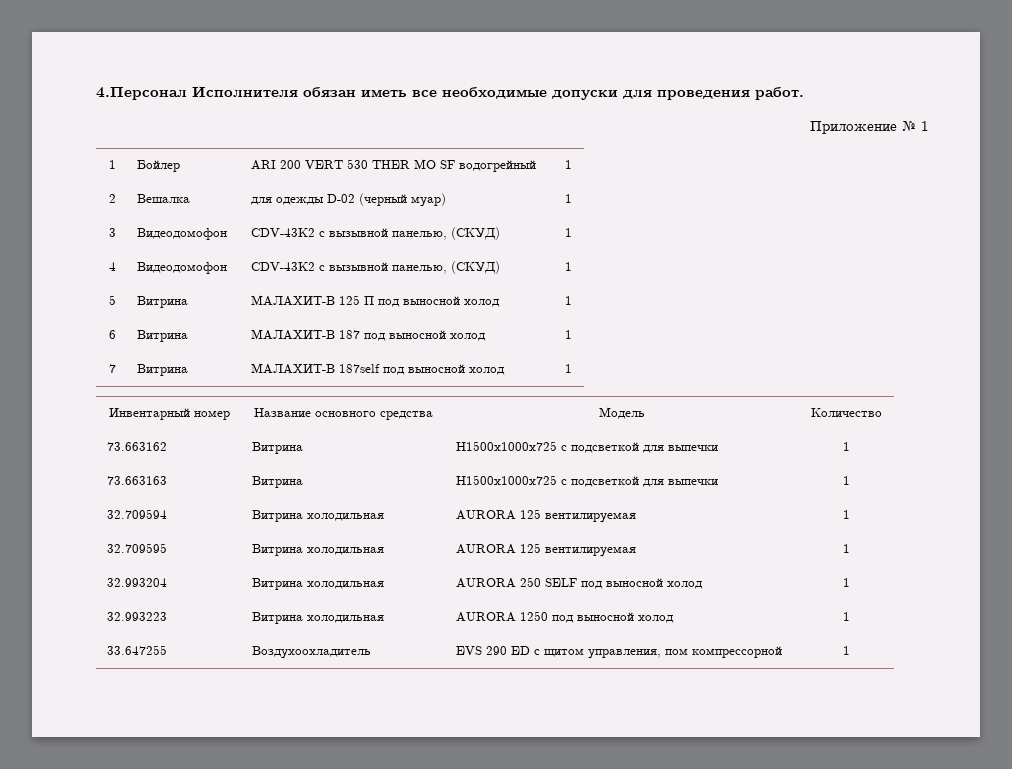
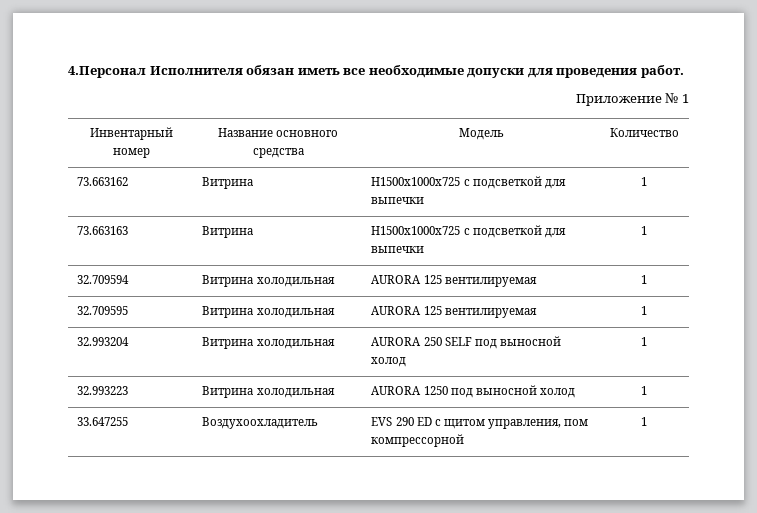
[108,160,116,169] [137,160,181,172] [251,159,537,172] [564,160,572,169] [108,194,116,203] [137,194,191,203] [251,193,447,207] [564,194,572,203] [108,228,116,237] [137,228,228,240] [251,227,501,240] [564,228,572,237] [108,262,116,271] [137,262,228,274] [251,261,501,274] [564,262,572,271] [108,295,116,305] [137,296,189,308] [251,295,501,307] [564,296,572,305] [108,330,116,339] [137,330,189,342] [251,329,487,341] [564,330,572,339] [108,364,116,373] [137,364,189,376] [251,363,506,375] [564,364,572,373] // 1 | Бойлер | ARI 200 VERT 530 THER MO SF водогрейный | 1 // 2 | Вешалка | для одежды D-02 (черный муар) | 1 // 3 | Видеодомофон | CDV-43K2 с вызывной панелью, (СКУД) | 1 // 4 | Видеодомофон | CDV-43K2 с вызывной панелью, (СКУД) | 1 // 5 | Витрина | МАЛАХИТ-В 125 П под выносной холод | 1 // 6 | Витрина | МАЛАХИТ-В 187 под выносной холод | 1 // 7 | Витрина | МАЛАХИТ-В 187self под выносной холод | 1 -> (689, 98) none

